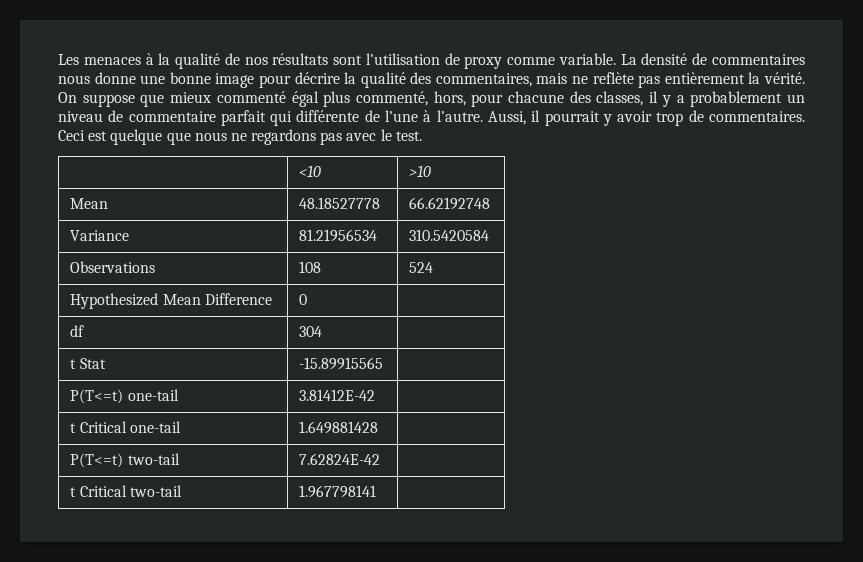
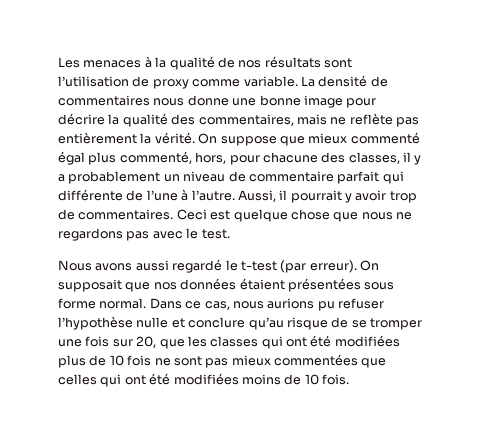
(163, 137) none -> [290,209,330,220] chose
[299,165,322,177] [409,165,432,177] [70,198,109,209] [299,197,381,209] [409,197,491,210] [70,230,130,241] [299,229,378,242] [409,229,490,241] [70,261,156,273] [299,261,322,273] [409,262,434,273] [70,293,272,309] [299,294,308,305] [70,325,85,337] [299,326,323,337] [70,358,106,369] [299,357,384,370] [70,389,179,404] [299,389,376,401] [70,421,181,433] [299,421,379,434] [70,453,180,468] [299,453,381,465] [70,485,182,497] [299,485,377,498] // | <10 | >10 // Mean | 48.18527778 | 66.62192748 // Variance | 81.21956534 | 310.5420584 // Observations | 108 | 524 // Hypothesized Mean Difference | 0 | // df | 304 | // t Stat | -15.89915565 | // P(T<=t) one-tail | 3.81412E-42 | // t Critical one-tail | 1.649881428 | // P(T<=t) two-tail | 7.62824E-42 | // t Critical two-tail | 1.967798141 | -> [58,259,379,273] [58,278,395,292] [58,298,384,311] [58,316,422,330] [58,335,400,349] [58,354,387,368] [58,373,349,387] // Nous avons aussi regardé le t-test (par erreur). On supposait que nos données étaient présentées sous forme normal. Dans ce cas, nous aurions pu refuser l’hypothèse nulle et conclure qu’au risque de se tromper une fois sur 20, que les classes qui ont été modifiées plus de 10 fois ne sont pas mieux commentées que celles qui ont été modifiées moins de 10 fois.

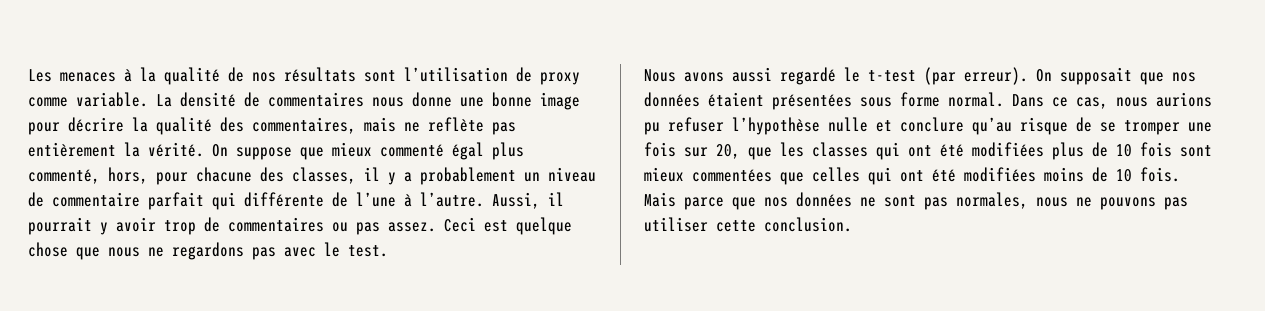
[78,209,174,220] commentaires. -> [228,217,436,235] commentaires ou pas assez.
[154,356,229,368] ne sont pas -> [1180,145,1212,157] sont
(349, 379) none -> [644,192,1188,210] [644,217,852,232] Mais parce que nos données ne sont pas normales, nous ne pouvons pas utiliser cette conclusion.

